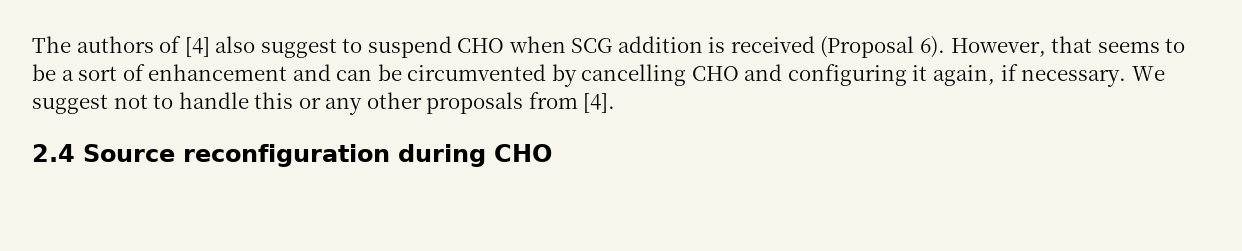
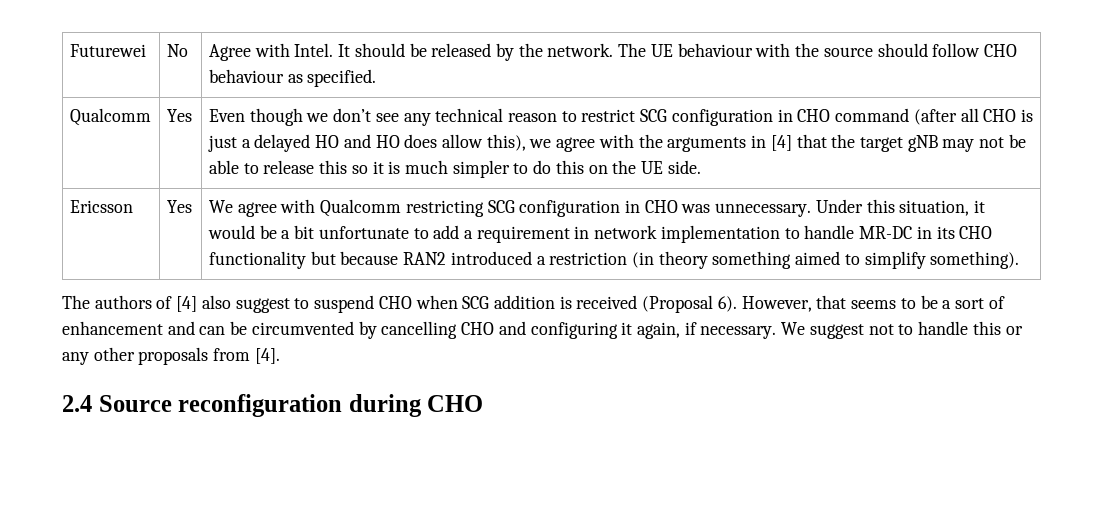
(32, 44) none -> [69,44,146,57] [166,44,188,57] [208,43,1017,61] [208,69,377,87] [69,108,151,126] [166,109,192,122] [208,108,1033,126] [207,134,1026,152] [208,160,701,178] [69,200,133,213] [166,200,192,213] [208,199,986,217] [207,225,993,243] [208,251,1020,269] Futurewei | No | Agree with Intel. It should be released by the network. The UE behaviour with the source should follow CHO behaviour as specified. // Qualcomm | Yes | Even though we don’t see any technical reason to restrict SCG configuration in CHO command (after all CHO is just a delayed HO and HO does allow this), we agree with the arguments in [4] that the target gNB may not be able to release this so it is much simpler to do this on the UE side. // Ericsson | Yes | We agree with Qualcomm restricting SCG configuration in CHO was unnecessary. Under this situation, it would be a bit unfortunate to add a requirement in network implementation to handle MR-DC in its CHO functionality but because RAN2 introduced a restriction (in theory something aimed to simplify something). //

